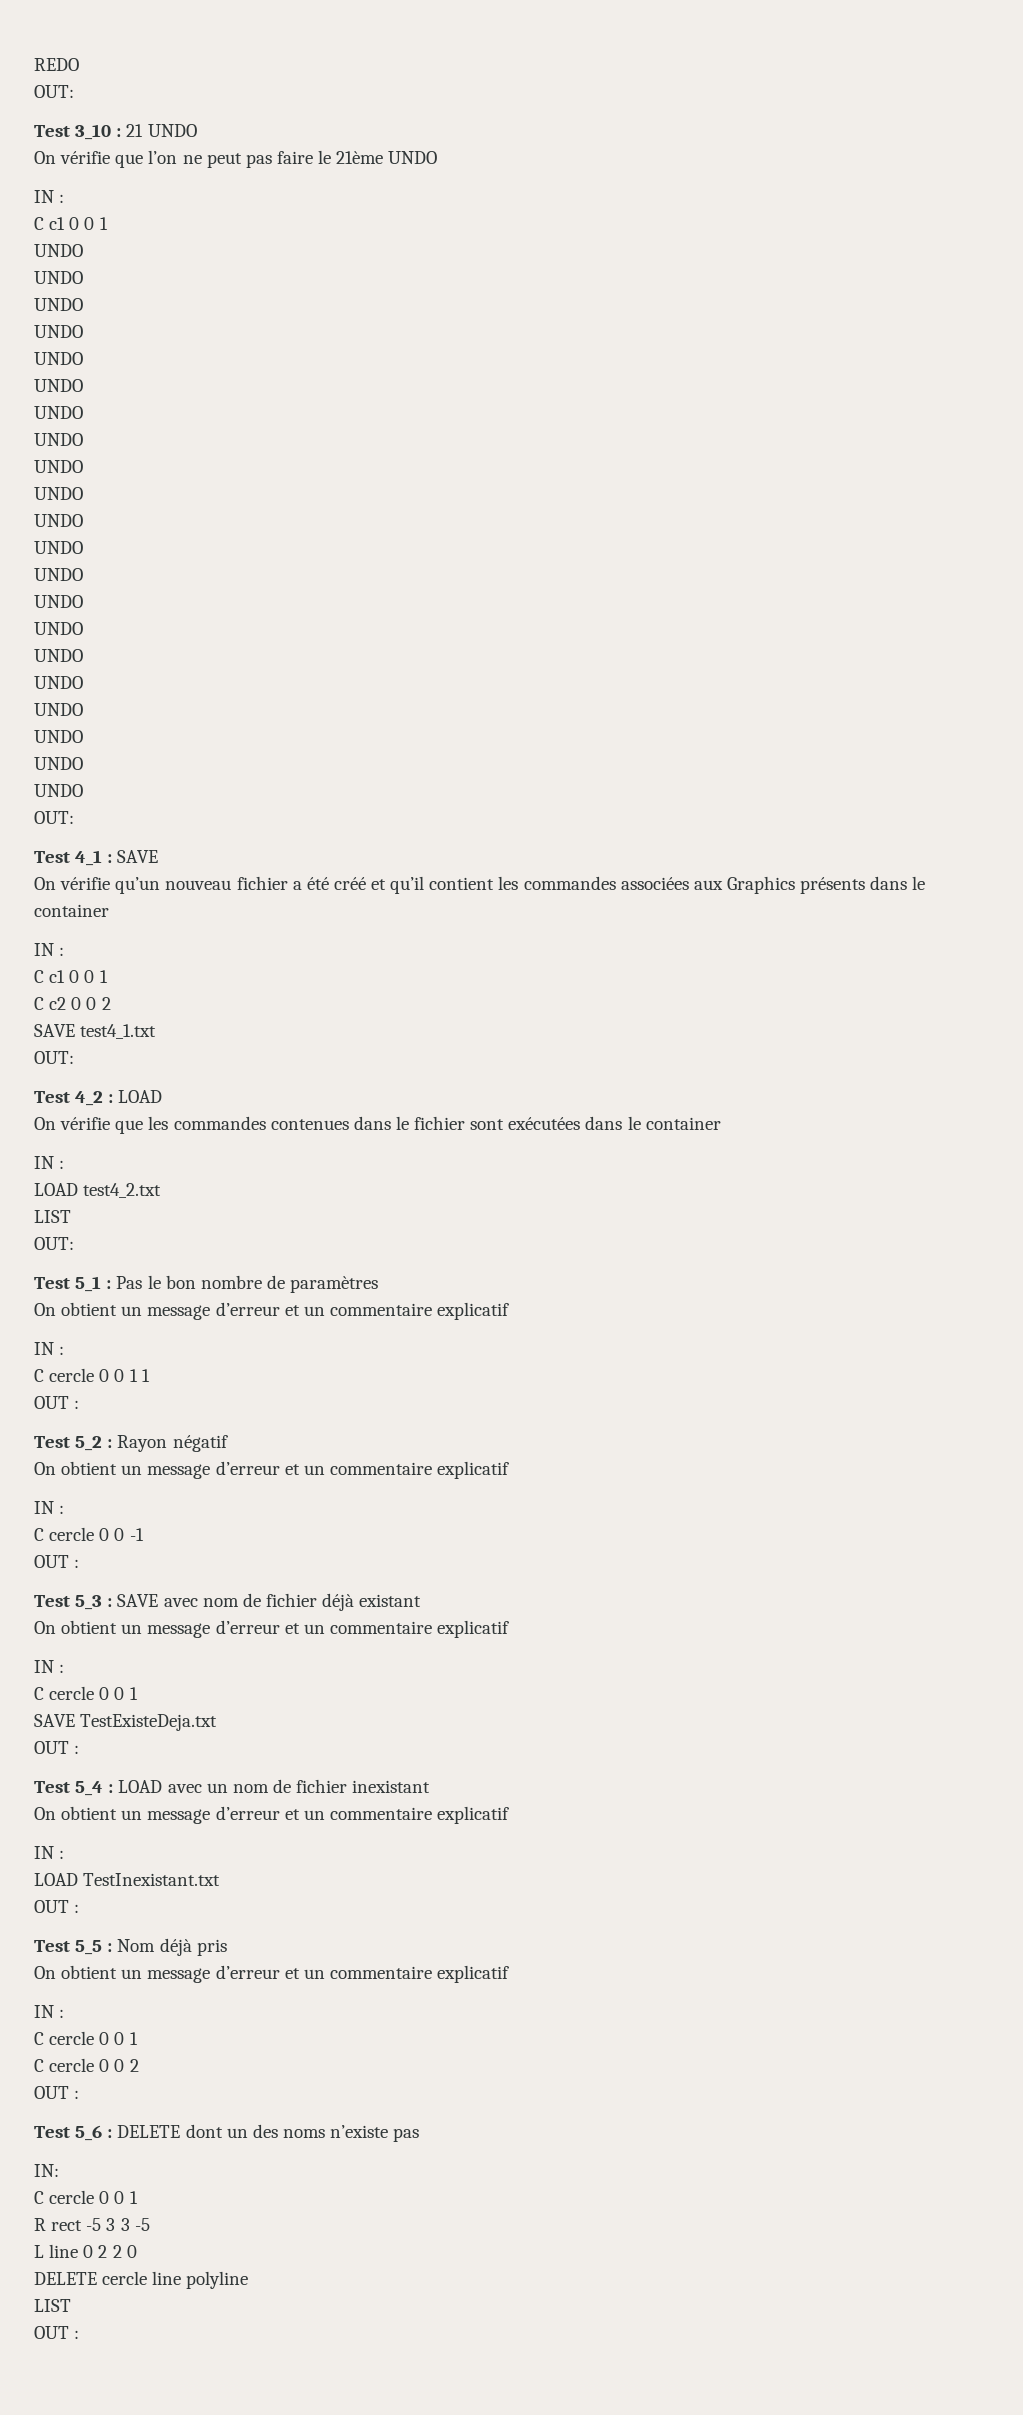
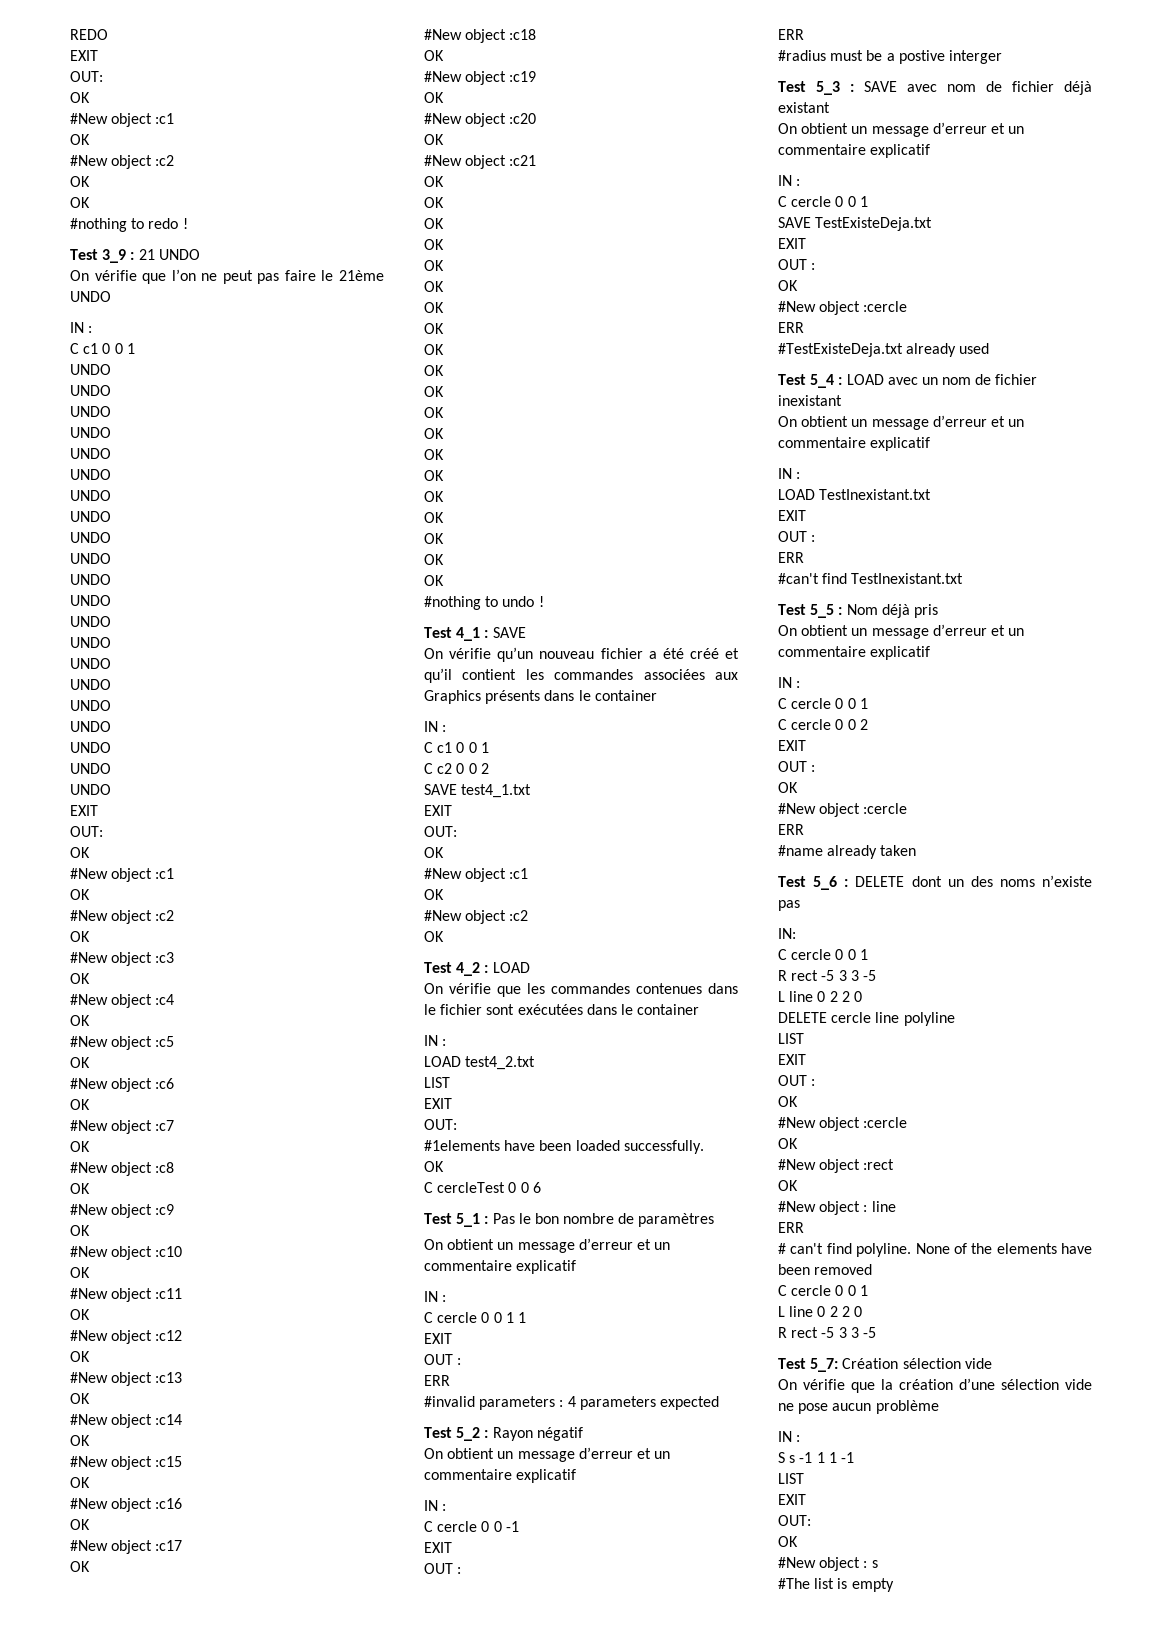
[34,85,74,98] [34,124,112,140] // OUT: // Test 3_10 -> [70,50,98,61] [70,71,103,82] [70,92,90,103] [70,113,175,127] [70,134,90,145] [70,155,175,169] [70,176,90,187] [70,197,90,208] [70,218,188,232] [70,249,127,263] // EXIT // OUT: // OK // #New object :c1 // OK // #New object :c2 // OK // OK // #nothing to redo ! // Test 3_9
[34,811,74,824] // OUT: -> [70,805,98,816] [70,826,103,837] [70,847,90,858] [70,868,175,882] [70,889,90,900] [70,910,175,924] [70,931,90,942] [70,952,175,966] [70,973,90,984] [70,994,175,1008] [70,1015,90,1026] [70,1036,175,1050] [70,1057,90,1068] [70,1078,175,1092] [70,1099,90,1110] [70,1120,175,1134] [70,1141,90,1152] [70,1162,175,1176] [70,1183,90,1194] [70,1204,175,1218] [70,1225,90,1236] [70,1246,183,1260] [70,1267,90,1278] [70,1288,183,1302] [70,1309,90,1320] [70,1330,183,1344] [70,1351,90,1362] [70,1372,183,1386] [70,1393,90,1404] [70,1414,183,1428] [70,1435,90,1446] [70,1456,183,1470] [70,1477,90,1488] [70,1498,183,1512] [70,1519,90,1530] [70,1540,183,1554] [70,1561,90,1572] [424,29,537,43] [424,50,444,61] [424,71,537,85] [424,92,444,103] [424,113,537,127] [424,134,444,145] [424,155,537,169] [424,176,444,187] [424,197,444,208] [424,218,444,229] [424,239,444,250] [424,260,444,271] [424,281,444,292] [424,302,444,313] [424,323,444,334] [424,344,444,355] [424,365,444,376] [424,386,444,397] [424,407,444,418] [424,428,444,439] [424,449,444,460] [424,470,444,481] [424,491,444,502] [424,512,444,523] [424,533,444,544] [424,554,444,565] [424,575,444,586] [424,596,544,610] // EXIT // OUT: // OK // #New object :c1 // OK // #New object :c2 // OK // #New object :c3 // OK // #New object :c4 // OK // #New object :c5 // OK // #New object :c6 // OK // #New object :c7 // OK // #New object :c8 // OK // #New object :c9 // OK // #New object :c10 // OK // #New object :c11 // OK // #New object :c12 // OK // #New object :c13 // OK // #New object :c14 // OK // #New object :c15 // OK // #New object :c16 // OK // #New object :c17 // OK // #New object :c18 // OK // #New object :c19 // OK // #New object :c20 // OK // #New object :c21 // OK // OK // OK // OK // OK // OK // OK // OK // OK // OK // OK // OK // OK // OK // OK // OK // OK // OK // OK // OK // #nothing to undo !
[34,1051,74,1064] // OUT: -> [424,805,452,816] [424,826,457,837] [424,847,444,858] [424,868,529,882] [424,889,444,900] [424,910,529,924] [424,931,444,942] // EXIT // OUT: // OK // #New object :c1 // OK // #New object :c2 // OK
[34,1237,74,1250] // OUT: -> [424,1098,452,1109] [424,1119,457,1130] [424,1140,704,1154] [424,1161,444,1172] [424,1182,541,1193] // EXIT // OUT: // #1elements have been loaded successfully. // OK // C cercleTest 0 0 6
[34,1396,80,1409] // OUT : -> [424,1333,452,1344] [424,1354,462,1365] [424,1375,450,1386] [424,1396,719,1410] // EXIT // OUT : // ERR // #invalid parameters : 4 parameters expected
[34,1555,80,1568] // OUT : -> [424,1542,452,1553] [424,1563,462,1574] [778,29,804,40] [778,50,1002,64] // EXIT // OUT : // ERR // #radius must be a postive interger
[34,1741,80,1754] // OUT : -> [778,238,806,249] [778,259,816,270] [778,280,798,291] [778,301,908,315] [778,322,804,333] [778,343,990,357] // EXIT // OUT : // OK // #New object :cercle // ERR // #TestExisteDeja.txt already used
[34,1900,80,1913] // OUT : -> [778,510,806,521] [778,531,816,542] [778,552,804,563] [778,573,964,584] // EXIT // OUT : // ERR // #can't find TestInexistant.txt
[34,2086,80,2099] // OUT : -> [778,740,806,751] [778,761,816,772] [778,782,798,793] [778,803,908,817] [778,824,804,835] [778,845,917,859] // EXIT // OUT : // OK // #New object :cercle // ERR // #name already taken
[34,2326,80,2339] // OUT : -> [778,1054,806,1065] [778,1075,816,1086] [778,1096,798,1107] [778,1117,908,1131] [778,1138,798,1149] [778,1159,895,1173] [778,1180,798,1191] [778,1201,896,1215] [778,1222,804,1233] [778,1243,1092,1257] [778,1264,873,1275] [778,1285,868,1296] [778,1306,862,1317] [778,1327,876,1338] [778,1358,992,1372] [778,1378,1092,1393] [778,1400,939,1414] [778,1431,801,1442] [778,1452,854,1463] [778,1473,804,1484] [778,1494,806,1505] [778,1515,811,1526] [778,1536,798,1547] [778,1557,878,1571] [778,1578,894,1592] // EXIT // OUT : // OK // #New object :cercle // OK // #New object :rect // OK // #New object : line // ERR // # can't find polyline. None of the elements have been removed // C cercle 0 0 1 // L line 0 2 2 0 // R rect -5 3 3 -5 // Test 5_7: Création sélection vide // On vérifie que la création d’une sélection vide ne pose aucun problème // IN : // S s -1 1 1 -1 // LIST // EXIT // OUT: // OK // #New object : s // #The list is empty

